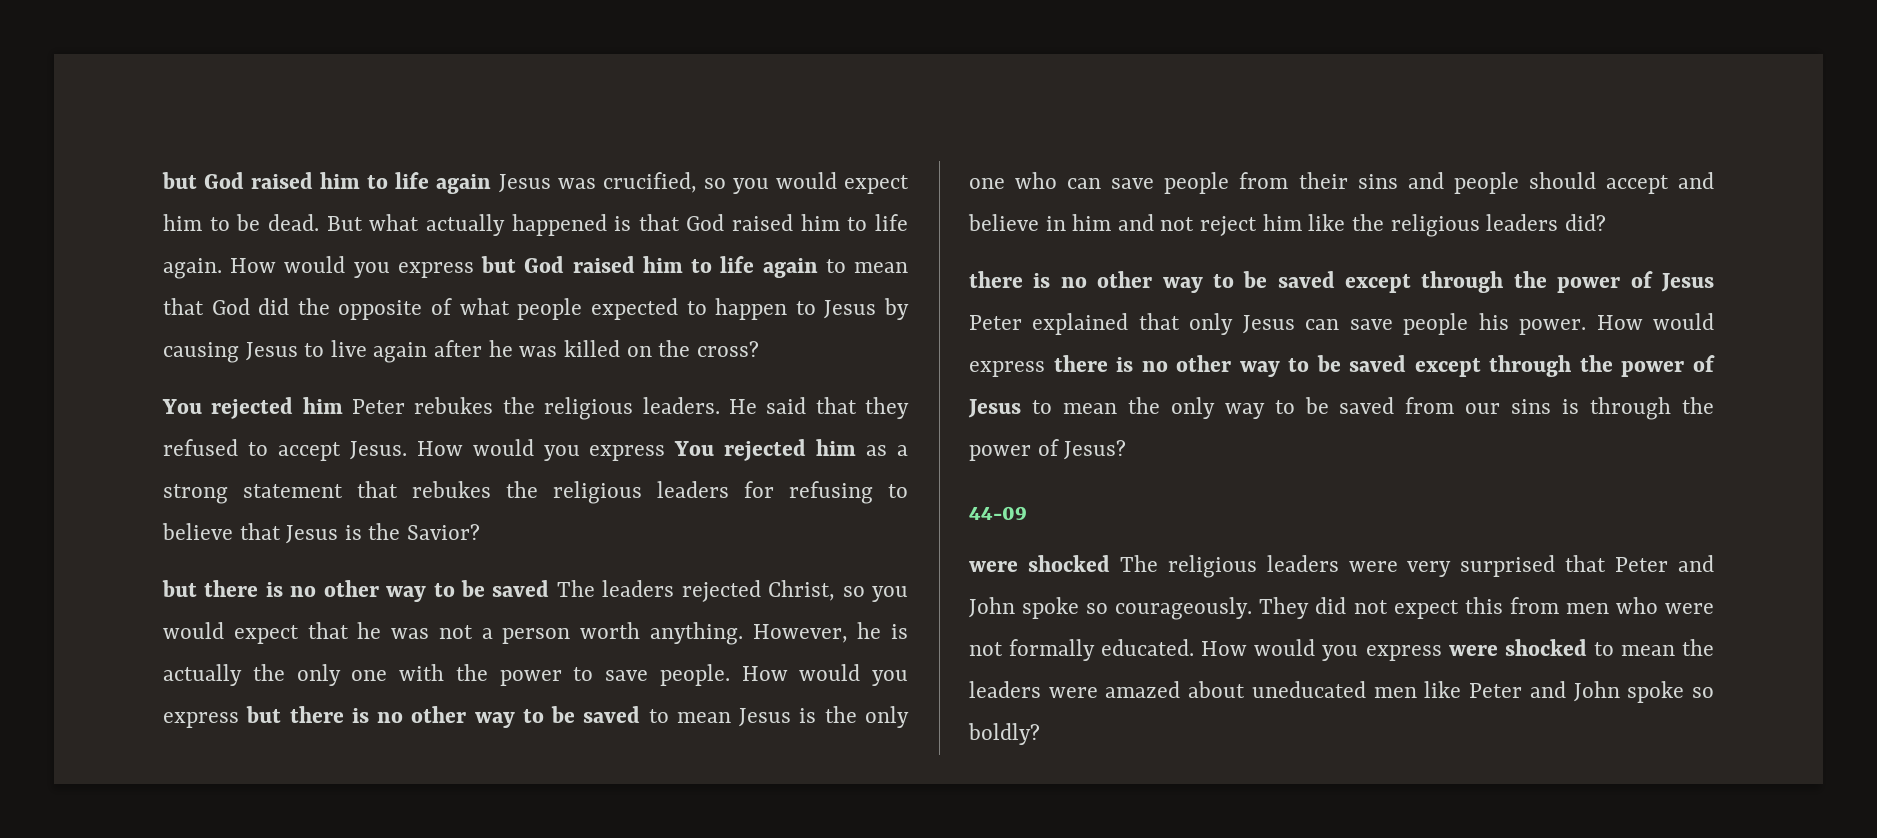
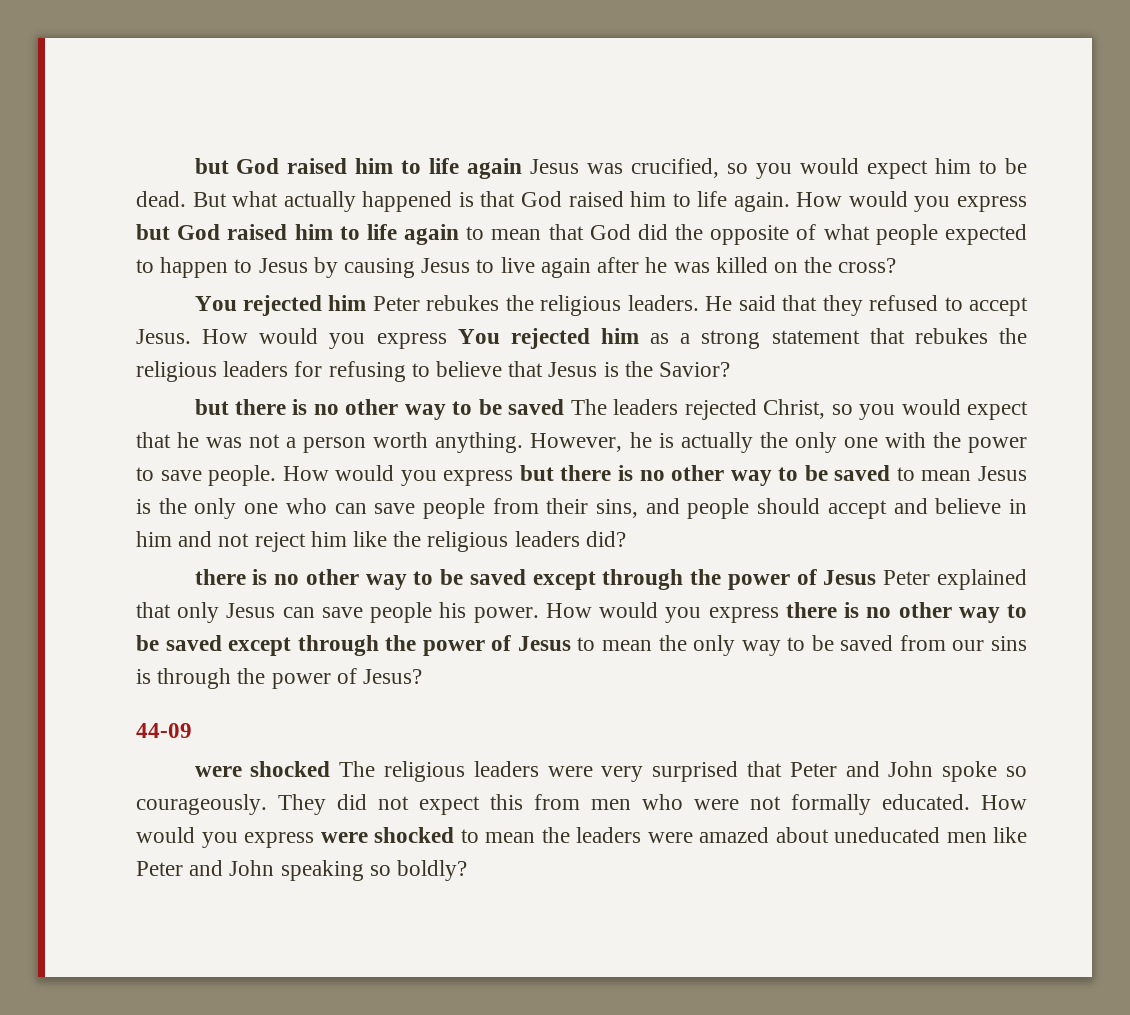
[1357,174,1398,189] sins -> [596,499,639,518] sins,
(1714, 321) none -> [665,607,702,623] you
[1627,681,1685,703] spoke -> [280,860,364,881] speaking

